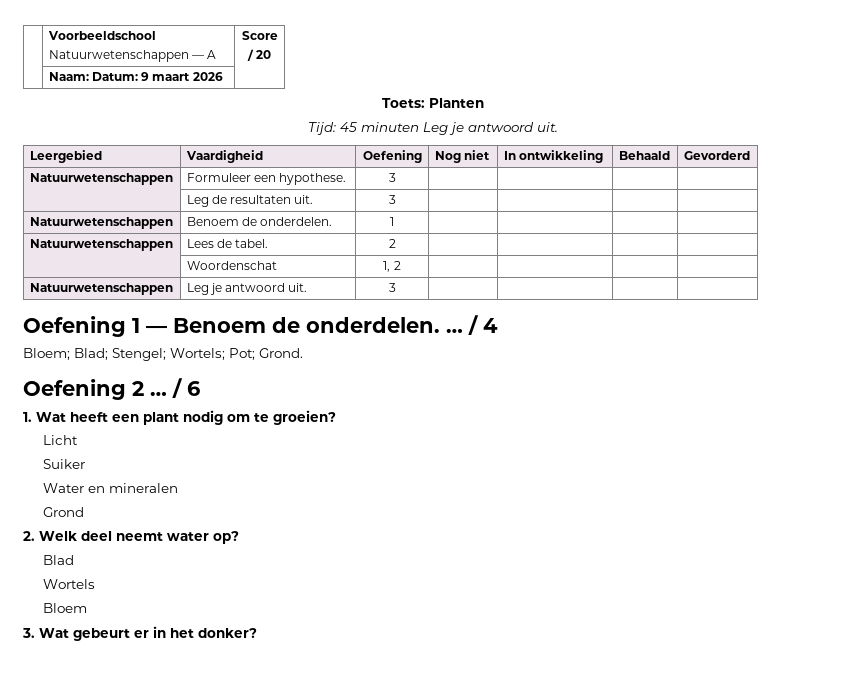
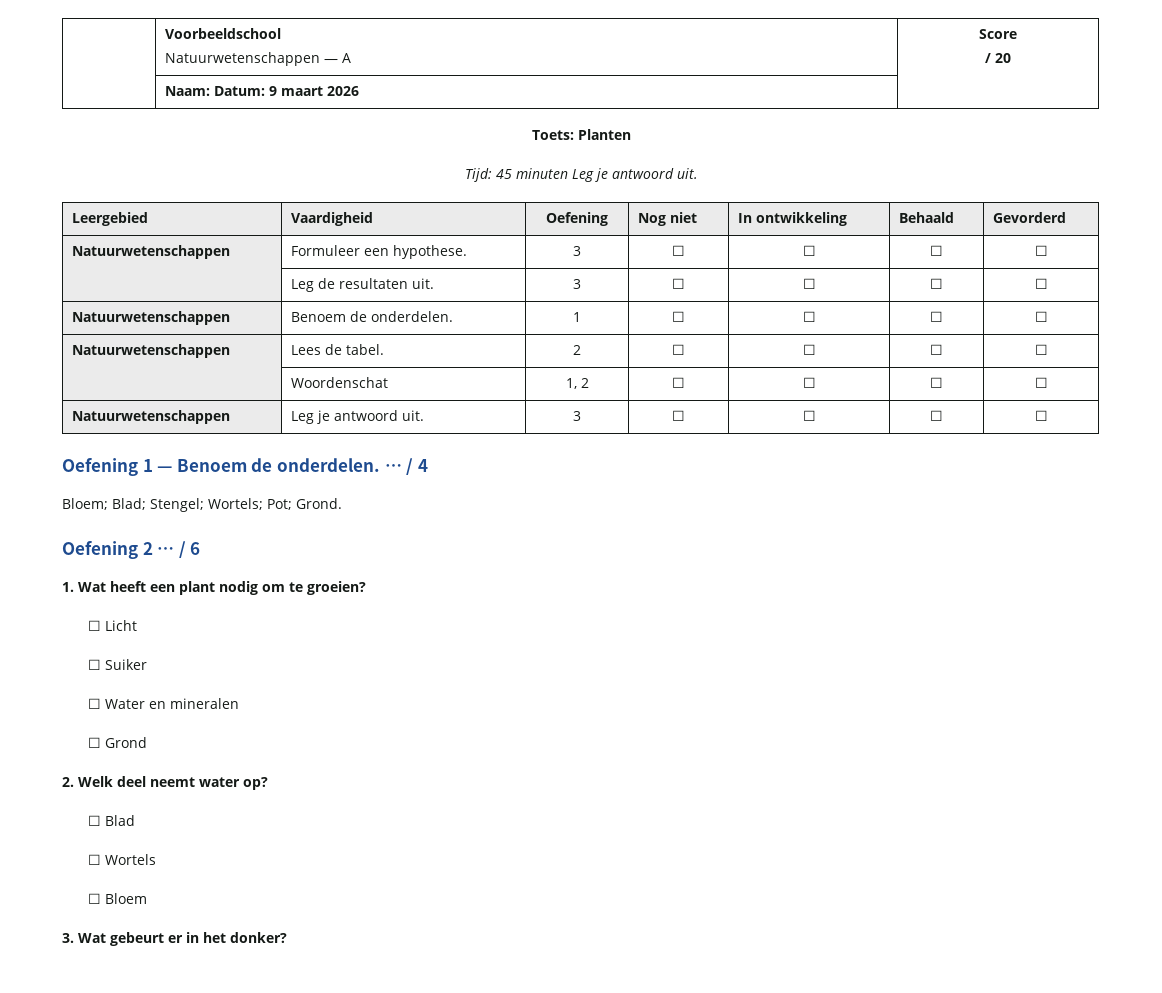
(396, 177) | | | -> [672,245,685,256] [802,245,816,256] [930,245,943,256] [1034,245,1048,256] ☐ | ☐ | ☐ | ☐
(396, 199) | | | -> [672,278,685,289] [802,278,816,289] [930,278,943,289] [1034,278,1048,289] ☐ | ☐ | ☐ | ☐
(394, 221) | | | -> [672,311,685,322] [802,311,816,322] [930,311,943,322] [1034,311,1048,322] ☐ | ☐ | ☐ | ☐
(396, 243) | | | -> [672,344,685,355] [802,344,816,355] [930,344,943,355] [1034,344,1048,355] ☐ | ☐ | ☐ | ☐
(401, 265) | | | -> [672,377,685,388] [802,377,816,388] [930,377,943,388] [1034,377,1048,388] ☐ | ☐ | ☐ | ☐
(396, 287) | | | -> [672,410,685,421] [802,410,816,421] [930,410,943,421] [1034,410,1048,421] ☐ | ☐ | ☐ | ☐
(336, 417) none -> [87,620,101,631] ☐
(78, 440) none -> [87,659,101,670] ☐
(85, 464) none -> [87,698,101,709] ☐
(178, 488) none -> [87,737,101,748] ☐
(239, 537) none -> [87,815,101,826] ☐
(74, 560) none -> [87,854,101,865] ☐
(95, 584) none -> [87,893,101,904] ☐

